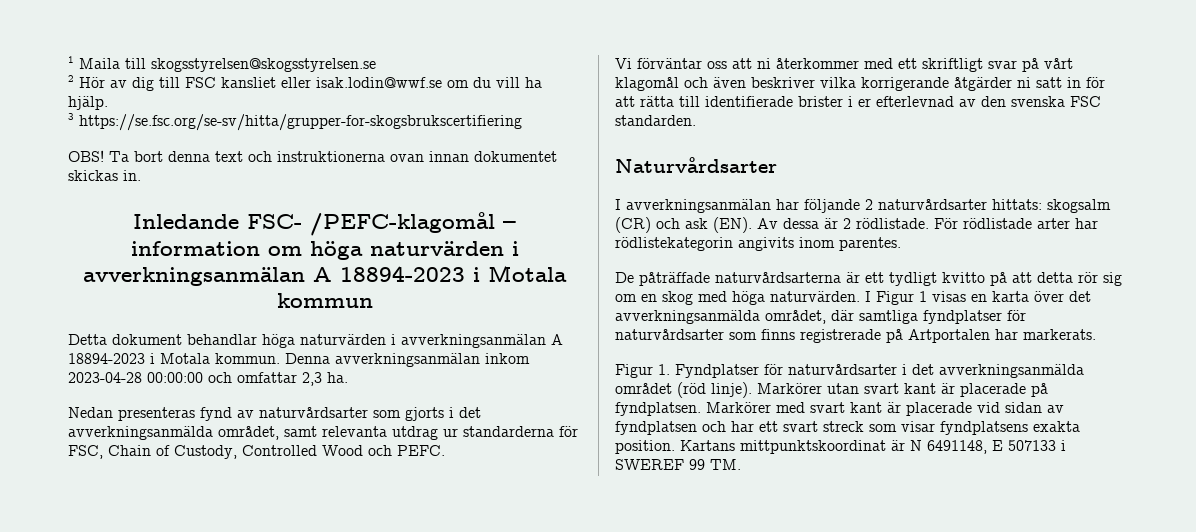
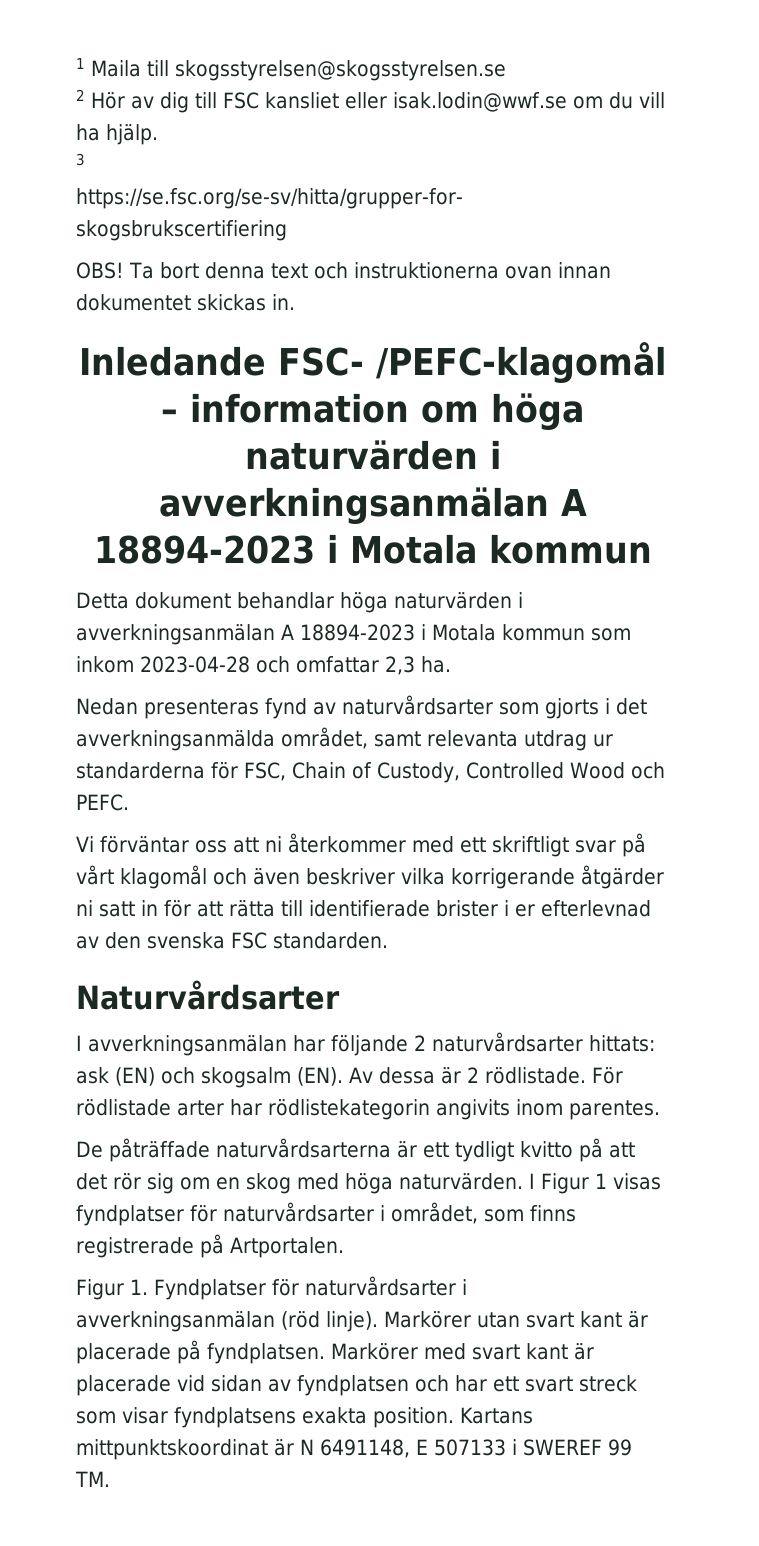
[215,353,480,367] kommun. Denna avverkningsanmälan -> [502,624,631,641] kommun som
[147,372,203,383] 00:00:00 -> (250, 664) none
[1047,199,1111,213] [615,217,708,233] skogsalm (CR) och ask -> [76,1067,291,1088] ask (EN) och skogsalm
[1037,272,1073,283] detta -> [76,1173,107,1190] det
[971,291,1091,302] [615,310,918,324] en karta över det avverkningsanmälda området, där samtliga -> (661, 1181) none
(724, 334) none -> [380,1202,478,1224] i området,
[908,329,1096,343] Artportalen har markerats. -> [230,1237,344,1258] Artportalen.
[912,364,1084,378] [615,383,672,394] det avverkningsanmälda området -> [76,1311,275,1332] avverkningsanmälan

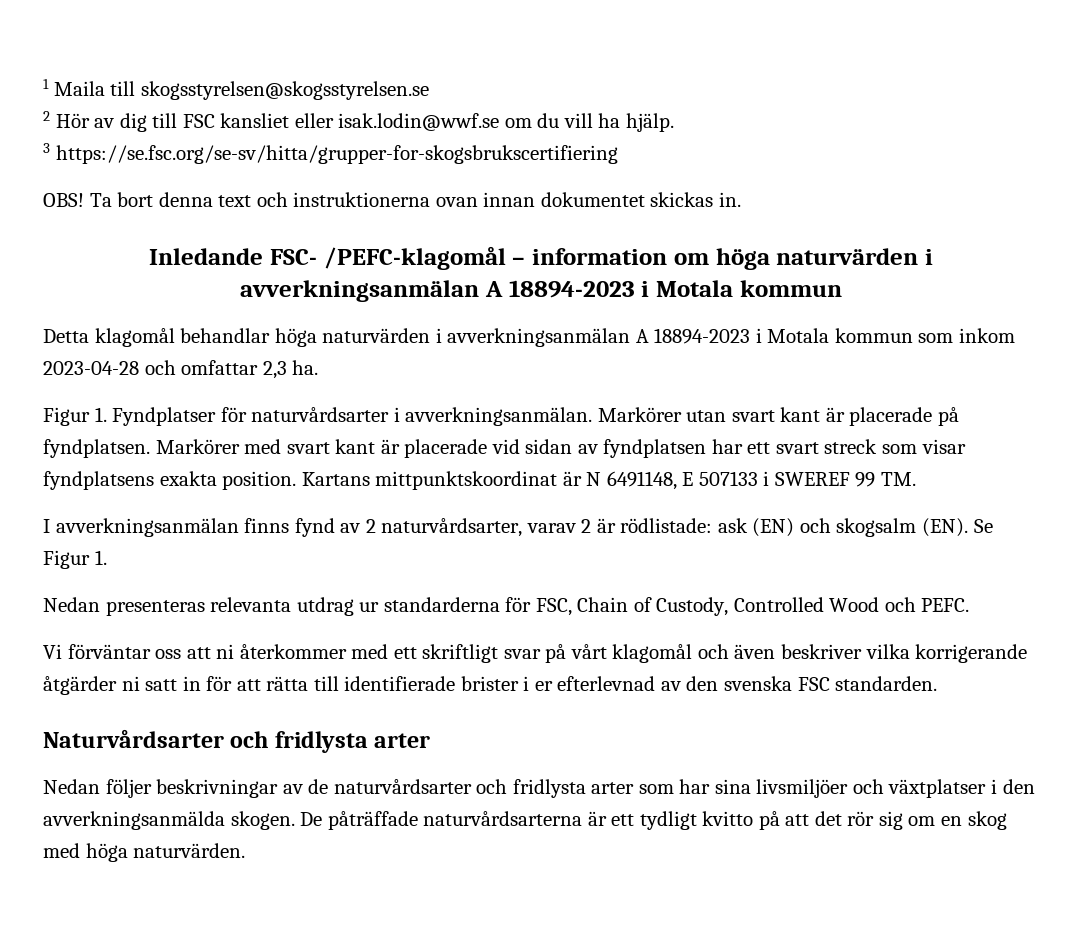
[135,592,231,609] dokument -> [94,328,175,347] klagomål
[76,695,647,719] [76,727,421,751] Nedan presenteras fynd av naturvårdsarter som gjorts i det avverkningsanmälda området, samt -> [43,407,959,426] [43,439,966,458] [43,471,916,490] [43,518,993,537] [43,550,107,569] [43,597,205,616] Figur 1. Fyndplatser för naturvårdsarter i avverkningsanmälan. Markörer utan svart kant är placerade på fyndplatsen. Markörer med svart kant är placerade vid sidan av fyndplatsen har ett svart streck som visar fyndplatsens exakta position. Kartans mittpunktskoordinat är N 6491148, E 507133 i SWEREF 99 TM. // I avverkningsanmälan finns fynd av 2 naturvårdsarter, varav 2 är rödlistade: ask (EN) och skogsalm (EN). Se Figur 1. // Nedan presenteras
[76,1032,655,1056] [76,1067,623,1088] [76,1099,660,1120] // I avverkningsanmälan har följande 2 naturvårdsarter hittats: ask (EN) och skogsalm (EN). Av dessa är 2 rödlistade. För rödlistade arter har rödlistekategorin angivits inom parentes. // -> [230,731,431,753] [43,779,1035,798] [43,811,295,830] och fridlysta arter // Nedan följer beskrivningar av de naturvårdsarter och fridlysta arter som har sina livsmiljöer och växtplatser i den avverkningsanmälda skogen.
[528,1173,661,1194] [76,1202,576,1226] [76,1234,344,1258] [76,1276,467,1300] [76,1311,648,1332] [76,1340,594,1364] [76,1375,637,1396] [76,1407,533,1428] [76,1439,632,1460] [75,1471,110,1487] I Figur 1 visas fyndplatser för naturvårdsarter i området, som finns registrerade på Artportalen. // Figur 1. Fyndplatser för naturvårdsarter i avverkningsanmälan (röd linje). Markörer utan svart kant är placerade på fyndplatsen. Markörer med svart kant är placerade vid sidan av fyndplatsen och har ett svart streck som visar fyndplatsens exakta position. Kartans mittpunktskoordinat är N 6491148, E 507133 i SWEREF 99 TM. -> (246, 850) none

